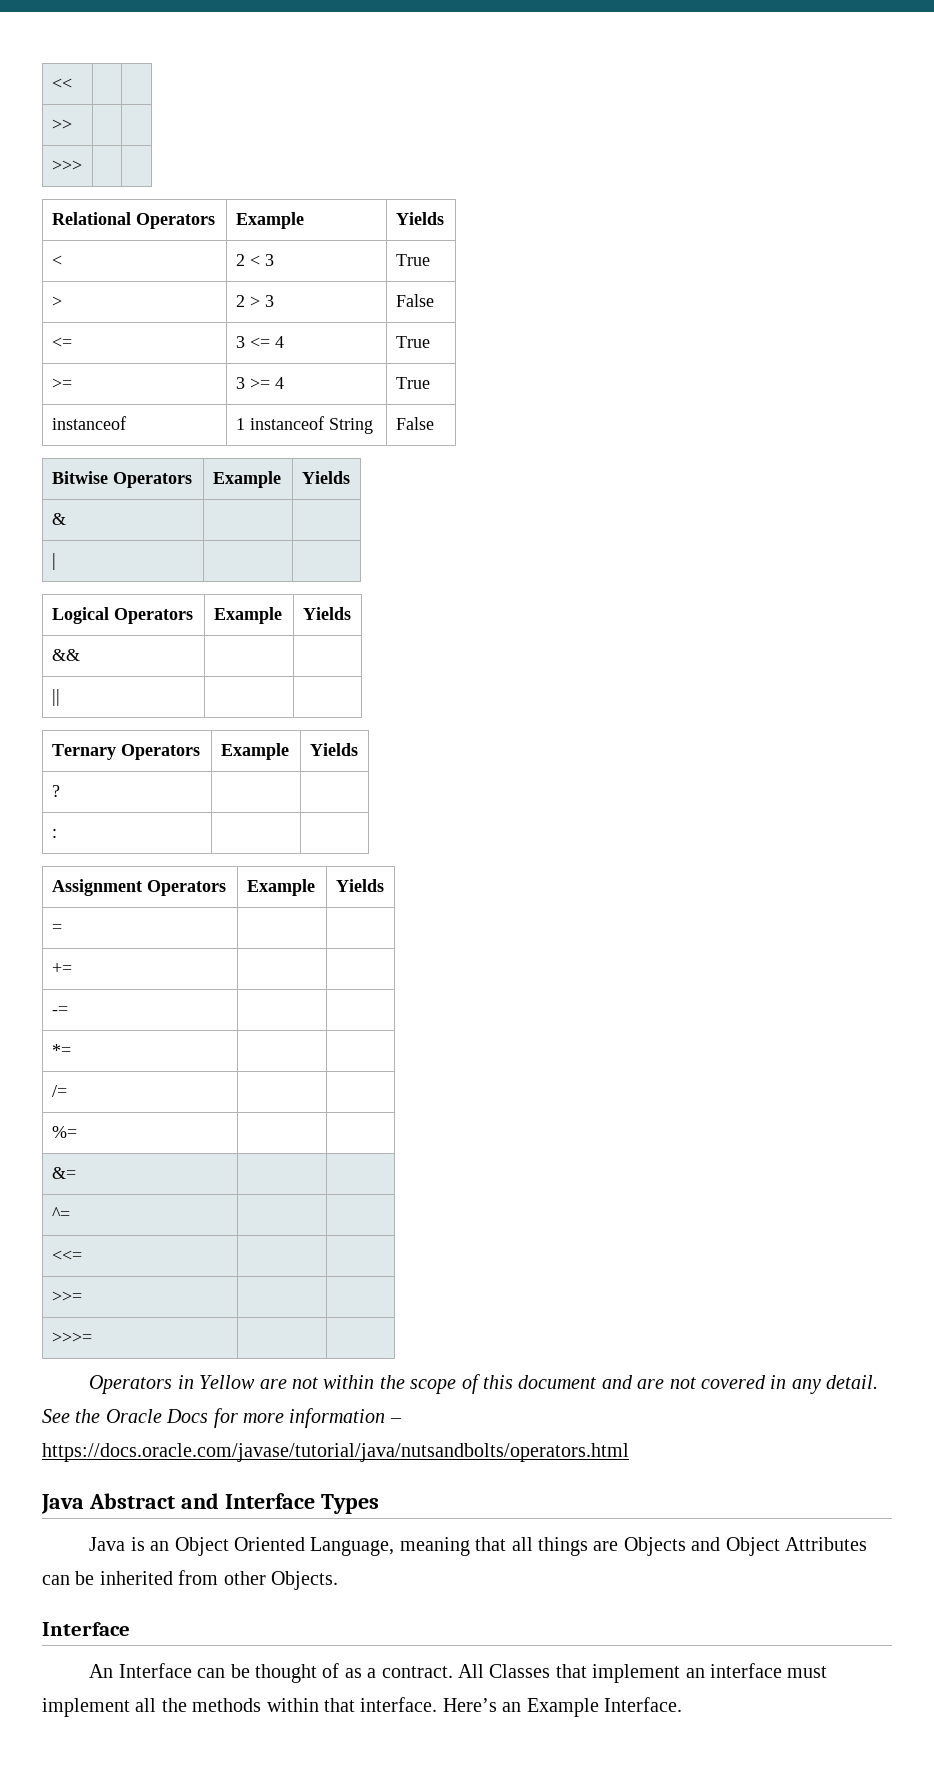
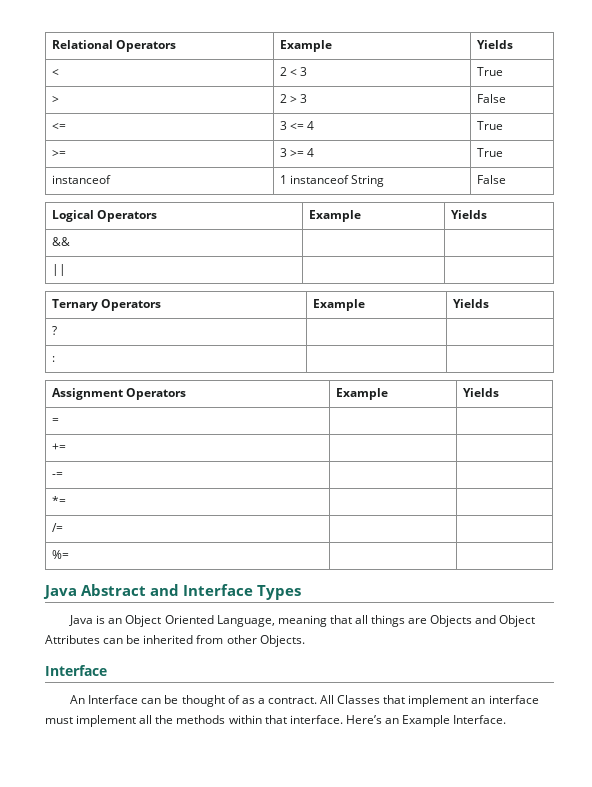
[51,78,72,89] [51,119,72,130] [51,160,82,171] << | | // >> | | // >>> | | // -> (51, 44) none
[51,471,192,488] [212,471,281,488] [301,471,350,484] [51,513,66,525] [51,553,56,570] // Bitwise Operators | Example | Yields // & | | // | | | -> (506, 179) none
[51,1167,76,1179] [51,1207,70,1220] [51,1250,82,1261] [51,1291,82,1302] [51,1332,92,1343] [89,1374,879,1394] [42,1408,402,1428] [42,1443,629,1462] // &= | | // ^= | | // <<= | | // >>= | | // >>>= | | // Operators in Yellow are not within the scope of this document and are not covered in any detail. See the Oracle Docs for more information – https://docs.oracle.com/javase/tutorial/java/nutsandbolts/operators.html -> (69, 554) none

